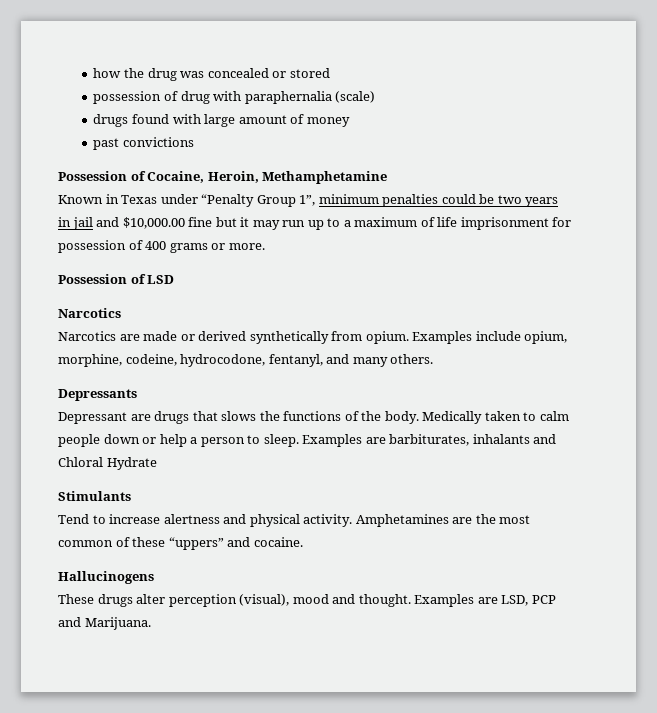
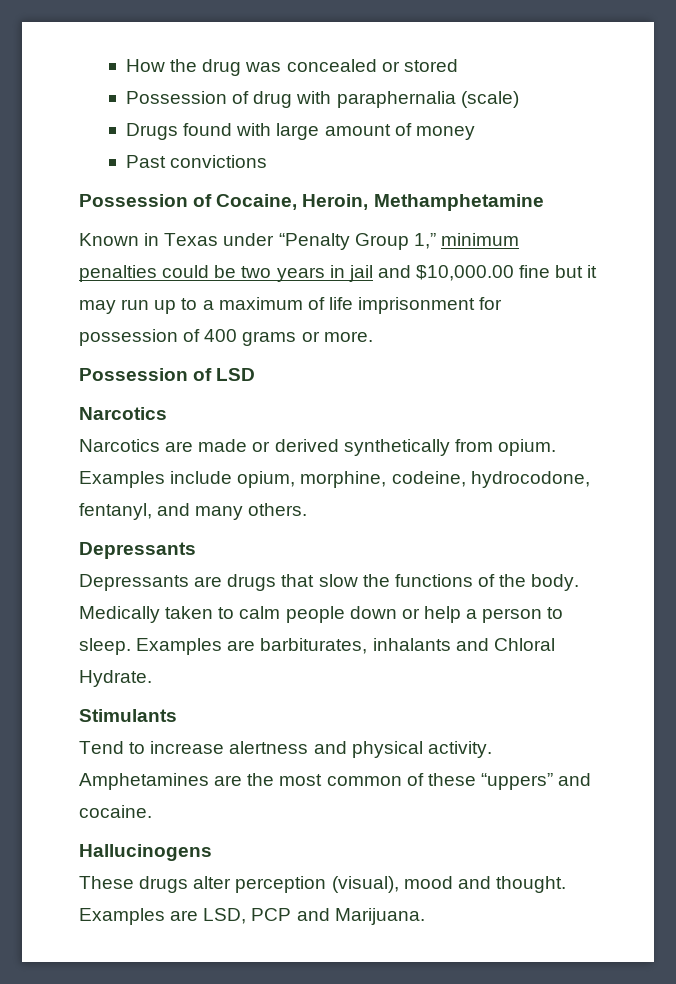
[93,68,122,78] how -> [126,59,166,72] How
[93,91,162,104] possession -> [126,91,228,104] Possession
[93,114,129,127] drugs -> [126,123,179,140] Drugs
[93,138,120,150] past -> [126,155,167,168] Past
[299,195,316,206] 1”, -> [413,233,436,249] 1,”
[58,412,127,424] Depressant -> [79,574,189,591] Depressants
[221,411,257,421] slows -> [318,574,358,587] slow
[106,457,157,470] Hydrate -> [79,670,152,687] Hydrate.

